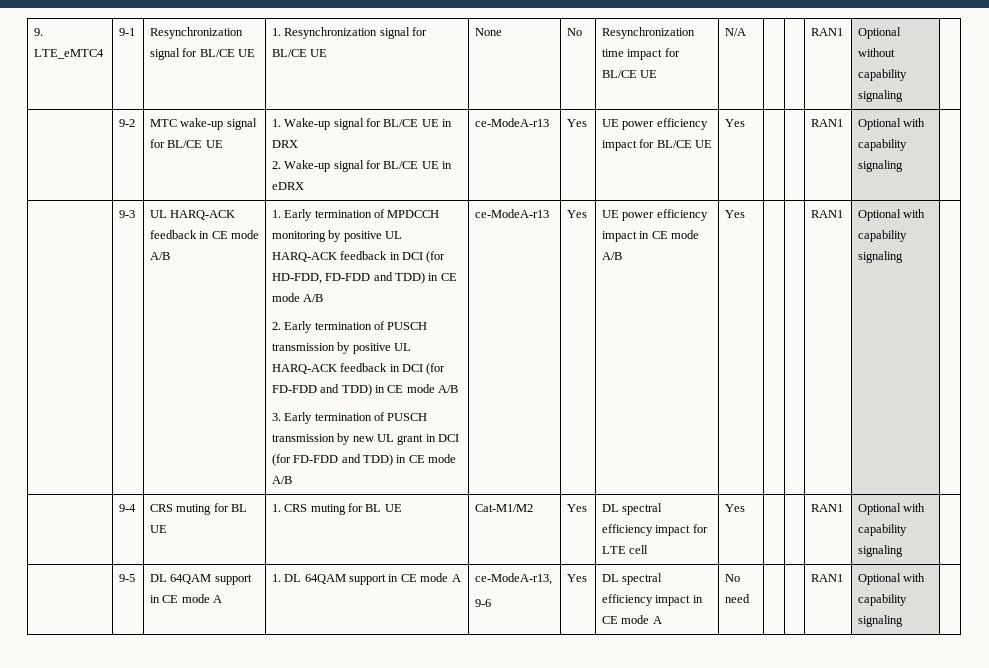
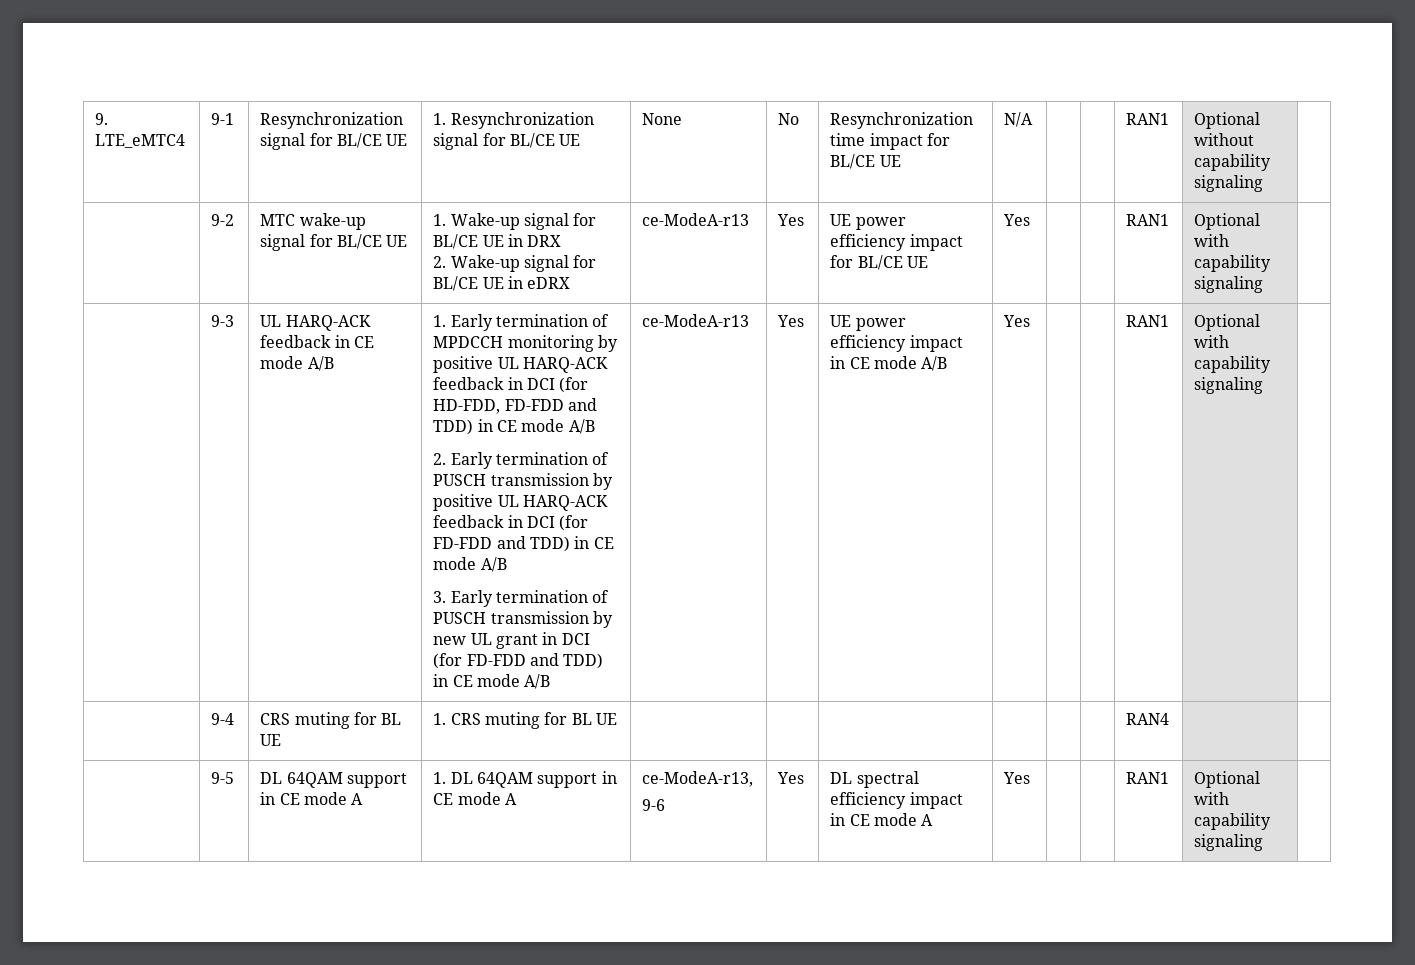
[474,504,533,512] [566,504,587,512] [601,503,663,515] [601,524,708,536] [601,545,649,554] [724,504,745,512] [810,504,843,512] [857,503,926,515] [857,524,907,536] [857,545,903,557] Cat-M1/M2 | Yes | DL spectral efficiency impact for LTE cell | Yes | | | RAN1 | Optional with capability signaling -> [1126,713,1170,725] | | | | | | RAN4 |
[724,574,740,582] [724,594,750,603] No need -> [1003,772,1031,784] Yes

